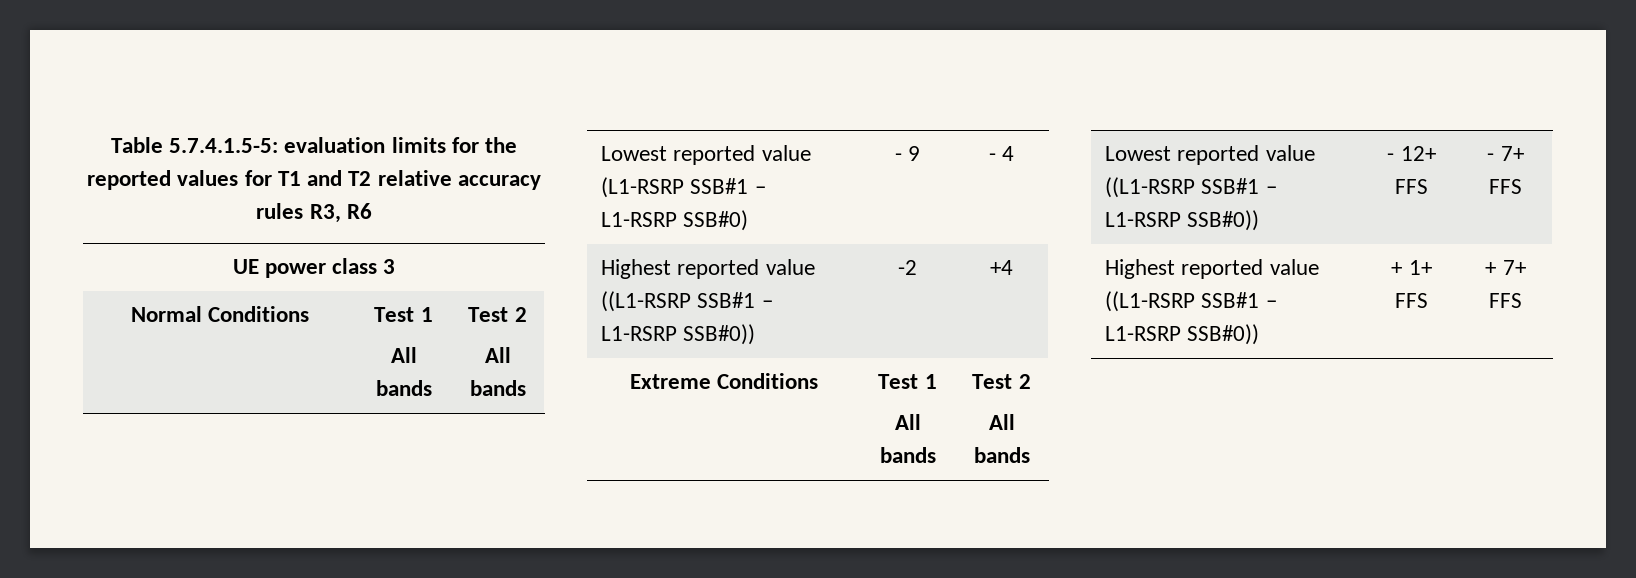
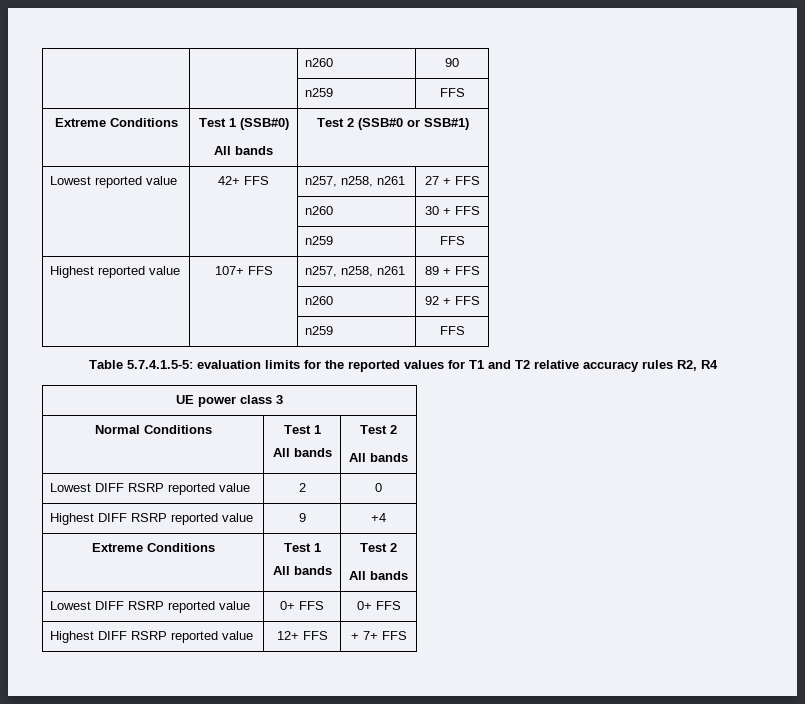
(110, 145) none -> [304,58,333,67] [445,58,459,67] [304,88,333,97] [439,88,465,97] [54,118,178,127] [198,118,289,130] [213,146,273,155] [317,118,469,130] [49,176,177,188] [217,176,269,185] [304,176,405,187] [424,176,480,185] [304,206,333,215] [424,206,480,215] [304,236,333,245] [439,236,465,245] [49,266,180,278] [214,266,273,275] [304,266,405,277] [424,266,480,275] [304,296,333,305] [424,296,480,305] [304,326,333,335] [439,326,465,335] | | n260 | 90 // | | n259 | FFS // Extreme Conditions | Test 1 (SSB#0) // All bands | Test 2 (SSB#0 or SSB#1) // Lowest reported value | 42+ FFS | n257, n258, n261 | 27 + FFS // | | n260 | 30 + FFS // | | n259 | FFS // Highest reported value | 107+ FFS | n257, n258, n261 | 89 + FFS // | | n260 | 92 + FFS // | | n259 | FFS //
[309,203,372,223] R3, R6 -> [676,360,718,371] R2, R4
[673,145,811,165] [601,177,766,198] [601,210,749,231] [894,146,921,161] [988,146,1015,161] [601,259,815,279] [601,291,773,312] [601,324,756,345] [898,260,917,275] reported value (L1-RSRP SSB#1 – L1-RSRP SSB#0) | - 9 | - 4 // Highest reported value ((L1-RSRP SSB#1 – L1-RSRP SSB#0)) | -2 -> [94,483,250,495] [298,483,306,492] [375,483,382,492] [49,513,253,525] [298,513,306,522] DIFF RSRP reported value | 2 | 0 // Highest DIFF RSRP reported value | 9
[1177,145,1315,165] [1105,177,1277,198] [1105,210,1260,231] [1387,146,1436,161] [1395,179,1428,194] [1487,146,1524,161] [1489,179,1522,194] [1105,259,1319,279] [1105,291,1277,312] [1105,324,1260,345] [1391,260,1432,275] reported value ((L1-RSRP SSB#1 – L1-RSRP SSB#0)) | - 12+ FFS | - 7+ FFS // Highest reported value ((L1-RSRP SSB#1 – L1-RSRP SSB#0)) | + 1+ -> [94,601,250,613] [280,601,324,610] [356,601,401,610] [49,631,253,643] [276,631,299,640] DIFF RSRP reported value | 0+ FFS | 0+ FFS // Highest DIFF RSRP reported value | 12+

